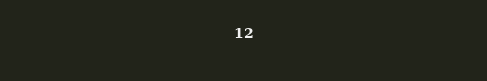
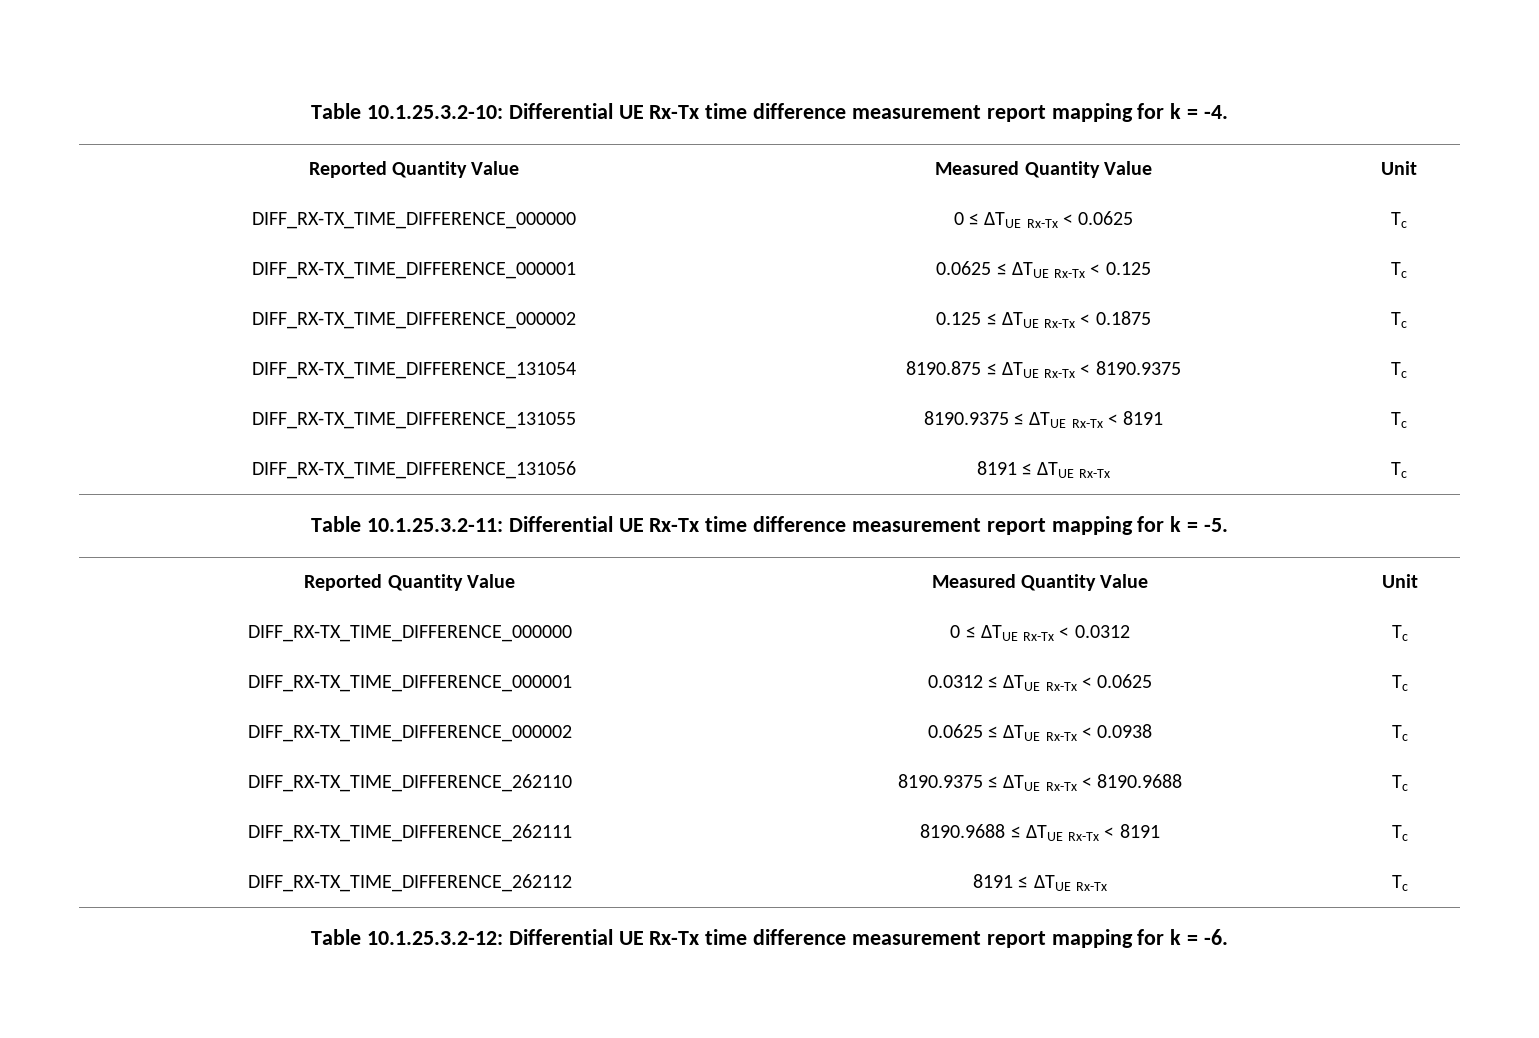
[233,28,254,38] 12 -> [311,103,1228,122] [308,161,520,178] [935,161,1152,178] [1381,161,1417,175] [252,212,576,229] [953,211,1134,228] [1391,212,1407,228] [252,262,576,279] [936,261,1151,278] [1391,262,1407,278] [252,312,576,329] [936,311,1151,328] [1391,312,1407,328] [252,362,576,379] [906,361,1181,378] [1391,362,1407,378] [252,412,576,429] [923,411,1164,428] [1391,412,1407,428] [252,461,576,479] [976,461,1111,478] [1391,462,1407,478] [311,516,1228,535] [304,574,515,591] [931,574,1149,591] [1382,574,1418,588] [247,625,572,642] [950,625,1130,641] [1392,625,1408,641] [247,675,572,692] [927,674,1153,691] [1392,675,1408,691] [247,725,572,742] [927,724,1153,741] [1392,725,1408,741] [247,774,572,792] [897,774,1183,791] [1392,775,1408,791] [247,824,572,842] [920,824,1160,841] [1392,825,1408,841] [247,874,572,892] [973,874,1107,891] [1392,875,1408,891] [311,929,1228,948] Table 10.1.25.3.2-10: Differential UE Rx-Tx time difference measurement report mapping for k = -4. // Reported Quantity Value | Measured Quantity Value | Unit // DIFF_RX-TX_TIME_DIFFERENCE_000000 | 0 ≤ ΔTUE Rx-Tx < 0.0625 | Tc // DIFF_RX-TX_TIME_DIFFERENCE_000001 | 0.0625 ≤ ΔTUE Rx-Tx < 0.125 | Tc // DIFF_RX-TX_TIME_DIFFERENCE_000002 | 0.125 ≤ ΔTUE Rx-Tx < 0.1875 | Tc // DIFF_RX-TX_TIME_DIFFERENCE_131054 | 8190.875 ≤ ΔTUE Rx-Tx < 8190.9375 | Tc // DIFF_RX-TX_TIME_DIFFERENCE_131055 | 8190.9375 ≤ ΔTUE Rx-Tx < 8191 | Tc // DIFF_RX-TX_TIME_DIFFERENCE_131056 | 8191 ≤ ΔTUE Rx-Tx | Tc // Table 10.1.25.3.2-11: Differential UE Rx-Tx time difference measurement report mapping for k = -5. // Reported Quantity Value | Measured Quantity Value | Unit // DIFF_RX-TX_TIME_DIFFERENCE_000000 | 0 ≤ ΔTUE Rx-Tx < 0.0312 | Tc // DIFF_RX-TX_TIME_DIFFERENCE_000001 | 0.0312 ≤ ΔTUE Rx-Tx < 0.0625 | Tc // DIFF_RX-TX_TIME_DIFFERENCE_000002 | 0.0625 ≤ ΔTUE Rx-Tx < 0.0938 | Tc // DIFF_RX-TX_TIME_DIFFERENCE_262110 | 8190.9375 ≤ ΔTUE Rx-Tx < 8190.9688 | Tc // DIFF_RX-TX_TIME_DIFFERENCE_262111 | 8190.9688 ≤ ΔTUE Rx-Tx < 8191 | Tc // DIFF_RX-TX_TIME_DIFFERENCE_262112 | 8191 ≤ ΔTUE Rx-Tx | Tc // Table 10.1.25.3.2-12: Differential UE Rx-Tx time difference measurement report mapping for k = -6.

